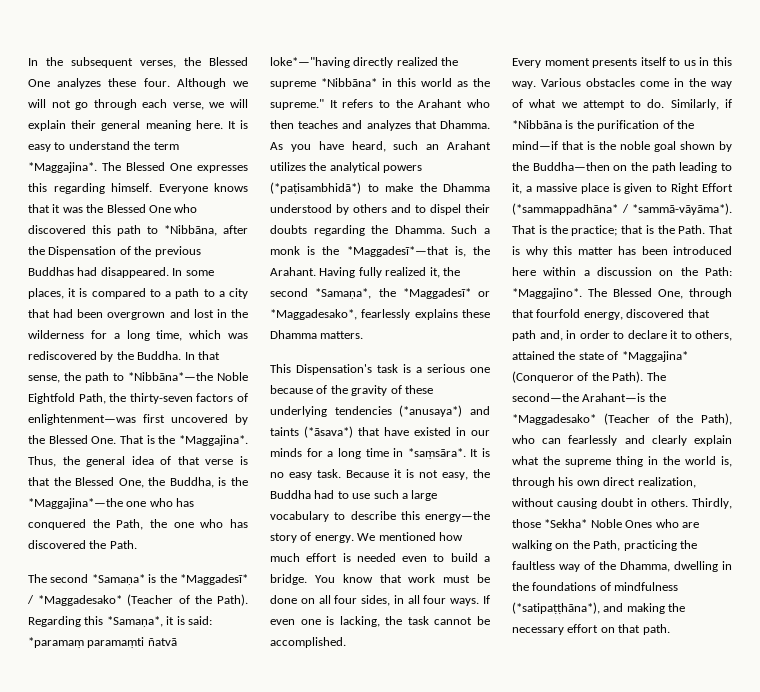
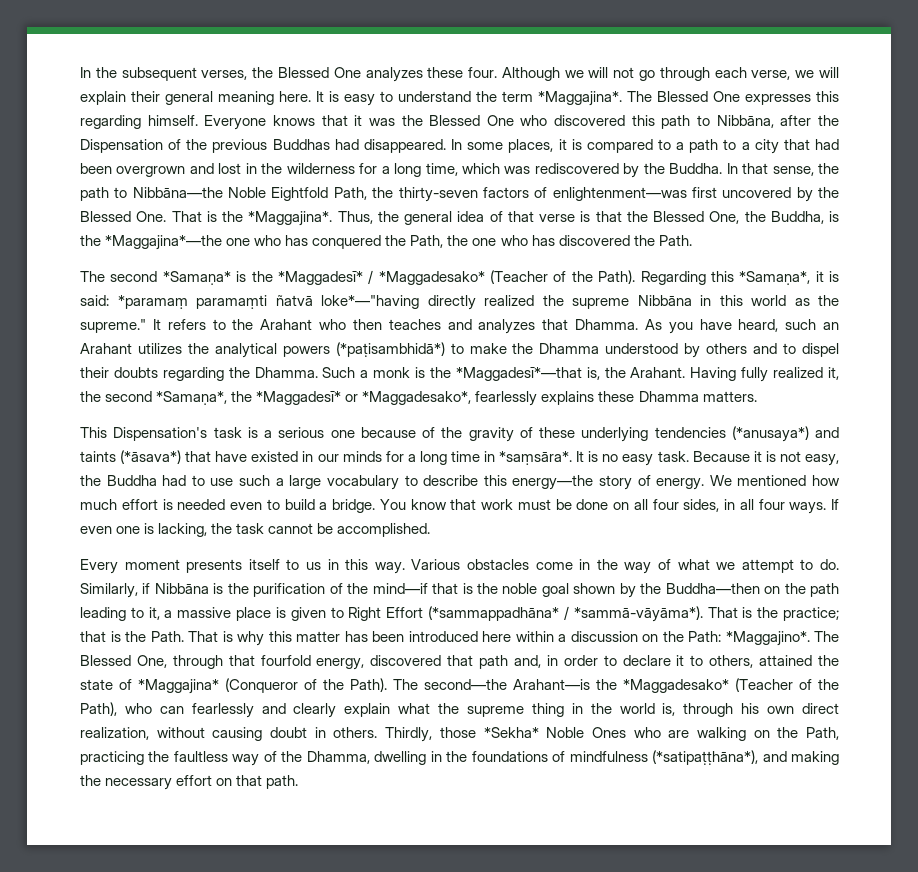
[164,225,217,236] *Nibbāna, -> [716,115,774,128] Nibbāna,
[128,372,213,381] *Nibbāna*—the -> [132,187,223,198] Nibbāna—the
[321,78,377,87] *Nibbāna* -> [637,295,692,306] Nibbāna
[512,120,562,129] *Nibbāna -> [154,583,209,594] Nibbāna

